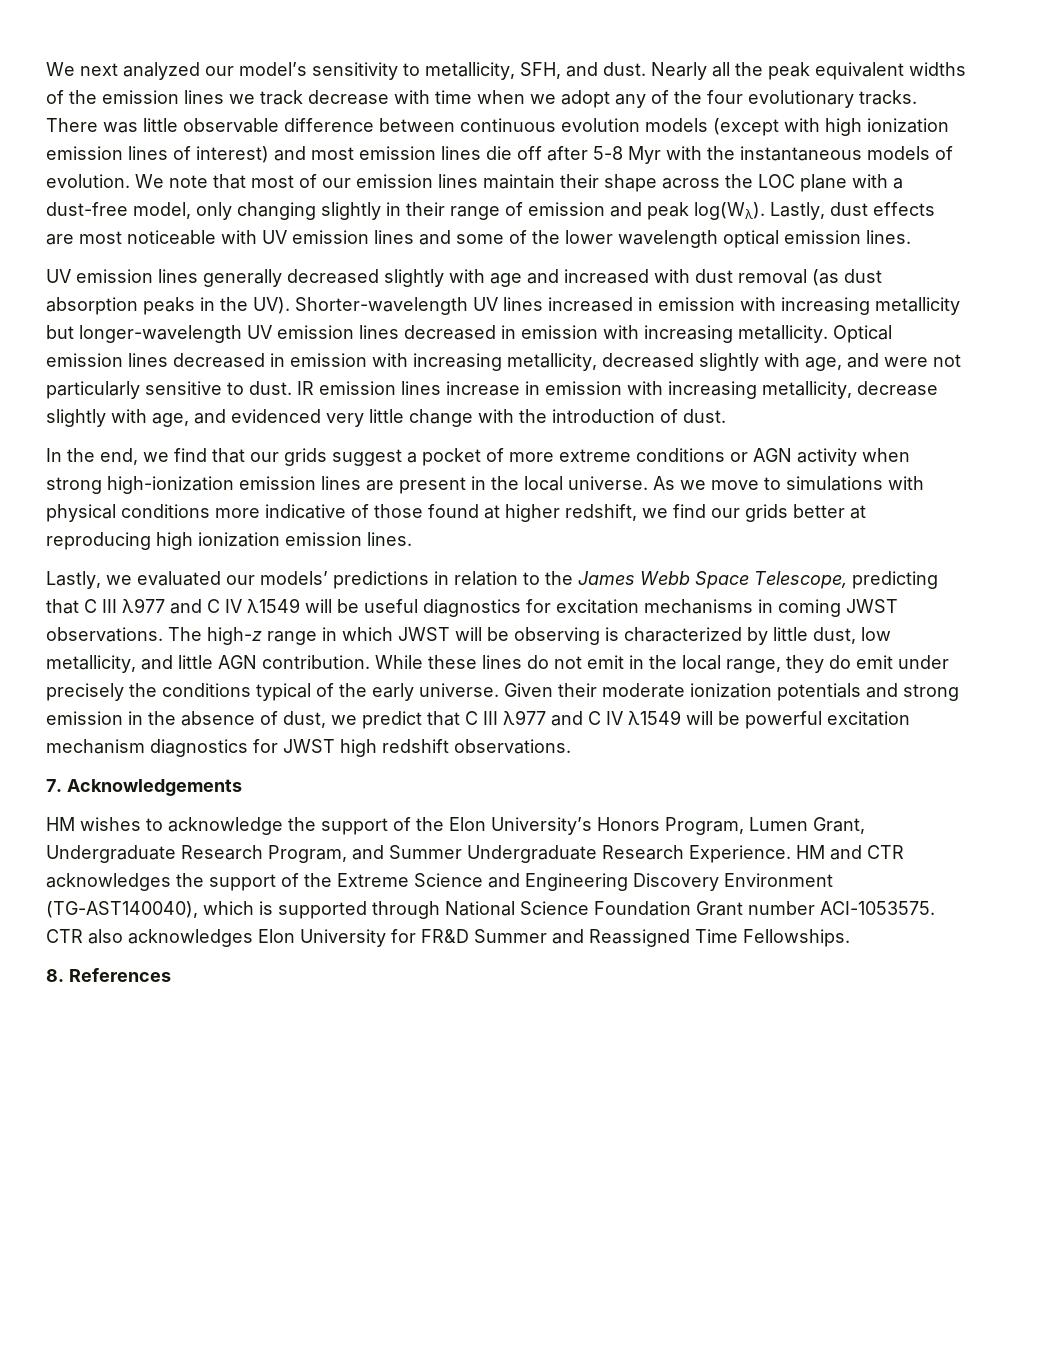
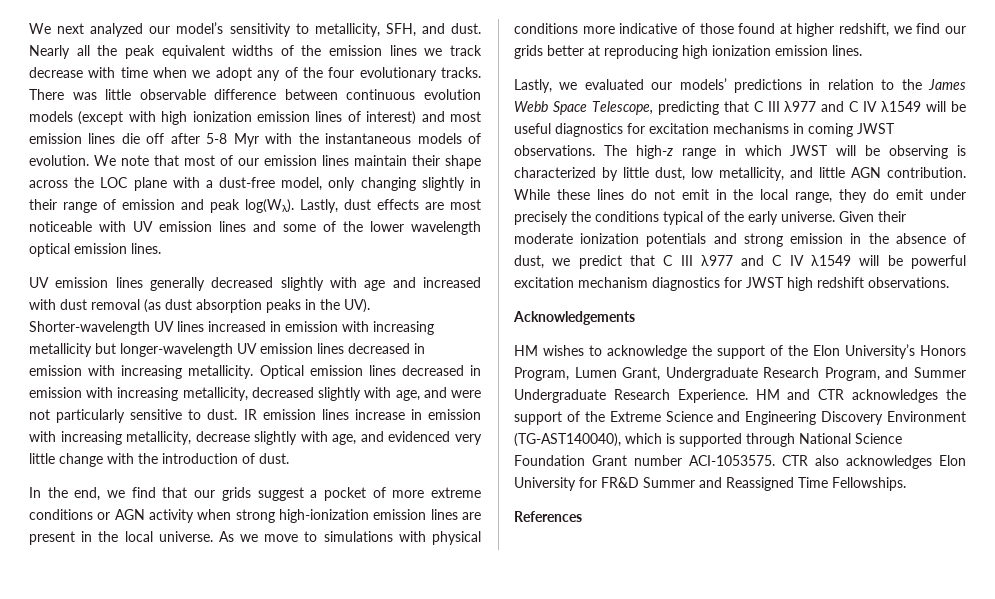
[46,779,62,792] 7. -> (949, 282) none
[46,969,64,982] 8. -> (906, 484) none

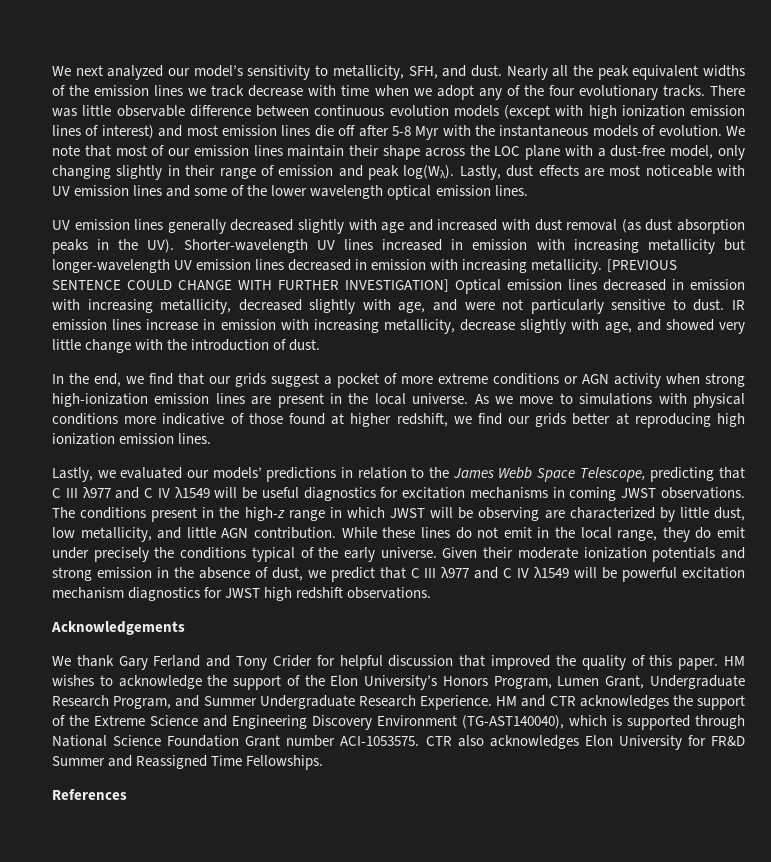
(254, 372) none -> [606,259,677,272] [52,279,449,292] [PREVIOUS SENTENCE COULD CHANGE WITH FURTHER INVESTIGATION]
[388,431,451,442] evidenced -> [665,319,714,331] showed
(627, 150) none -> [80,507,240,522] conditions present in the
[956,145,966,156] is -> [544,510,565,519] are
(635, 318) none -> [52,655,719,670] We thank Gary Ferland and Tony Crider for helpful discussion that improved the quality of this paper.

